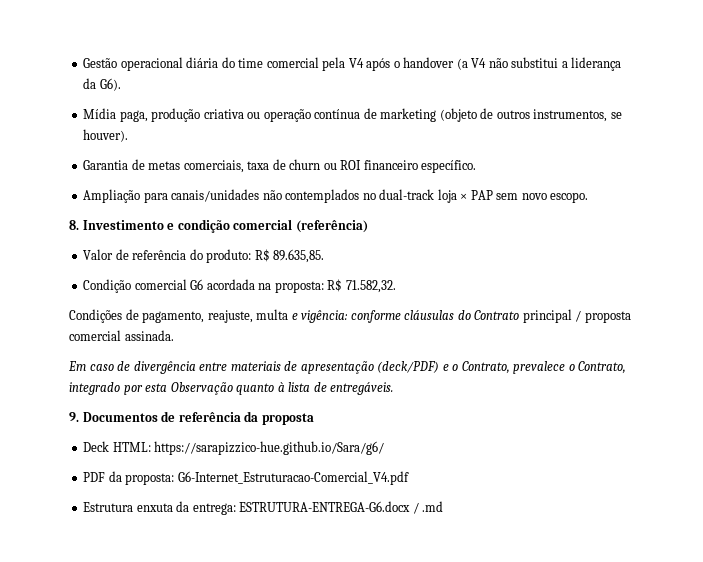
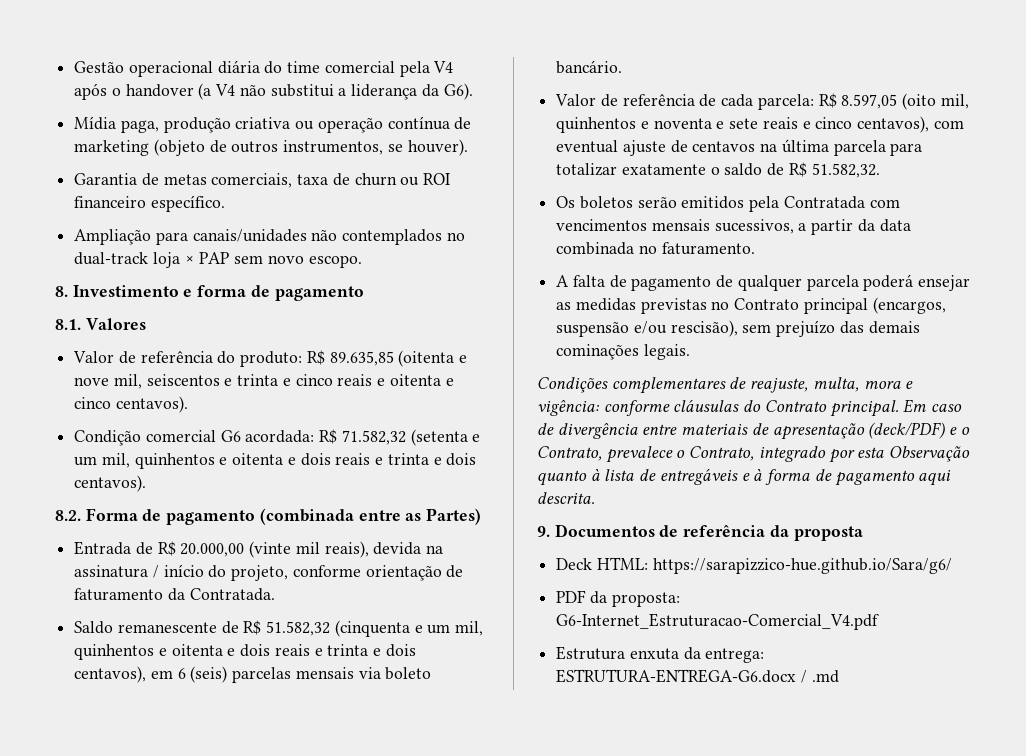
[177,219,368,233] condição comercial (referência) -> [197,285,364,301] [55,318,146,330] forma de pagamento // 8.1. Valores
[273,249,325,263] [83,279,396,293] [69,309,289,323] 89.635,85. // Condição comercial G6 acordada na proposta: R$ 71.582,32. // Condições de pagamento, reajuste, multa -> [329,350,468,367] [74,374,454,389] [74,396,188,413] [74,429,481,446] [74,453,477,469] [74,475,147,492] [55,508,482,525] [74,541,444,558] [74,564,464,581] [74,588,275,601] [74,620,484,637] [74,644,416,660] [74,666,432,683] [556,60,623,74] [555,93,969,110] [556,116,964,133] [556,139,923,156] [556,162,880,178] [556,196,900,212] [556,219,911,235] [556,242,755,255] [556,274,971,291] [556,297,946,314] [556,320,920,337] [556,344,690,360] [537,377,901,394] 89.635,85 (oitenta e nove mil, seiscentos e trinta e cinco reais e oitenta e cinco centavos). // Condição comercial G6 acordada: R$ 71.582,32 (setenta e um mil, quinhentos e oitenta e dois reais e trinta e dois centavos). // 8.2. Forma de pagamento (combinada entre as Partes) // Entrada de R$ 20.000,00 (vinte mil reais), devida na assinatura / início do projeto, conforme orientação de faturamento da Contratada. // Saldo remanescente de R$ 51.582,32 (cinquenta e um mil, quinhentos e oitenta e dois reais e trinta e dois centavos), em 6 (seis) parcelas mensais via boleto bancário. // Valor de referência de cada parcela: R$ 8.597,05 (oito mil, quinhentos e noventa e sete reais e cinco centavos), com eventual ajuste de centavos na última parcela para totalizar exatamente o saldo de R$ 51.582,32. // Os boletos serão emitidos pela Contratada com vencimentos mensais sucessivos, a partir da data combinada no faturamento. // A falta de pagamento de qualquer parcela poderá ensejar as medidas previstas no Contrato principal (encargos, suspensão e/ou rescisão), sem prejuízo das demais cominações legais. // Condições complementares de reajuste, multa, mora
[522,309,631,323] [69,330,174,341] principal / proposta comercial assinada. // -> [829,400,899,417] principal.
[330,382,394,395] entregáveis. -> [659,468,952,486] [537,492,595,504] entregáveis e à forma de pagamento aqui descrita.

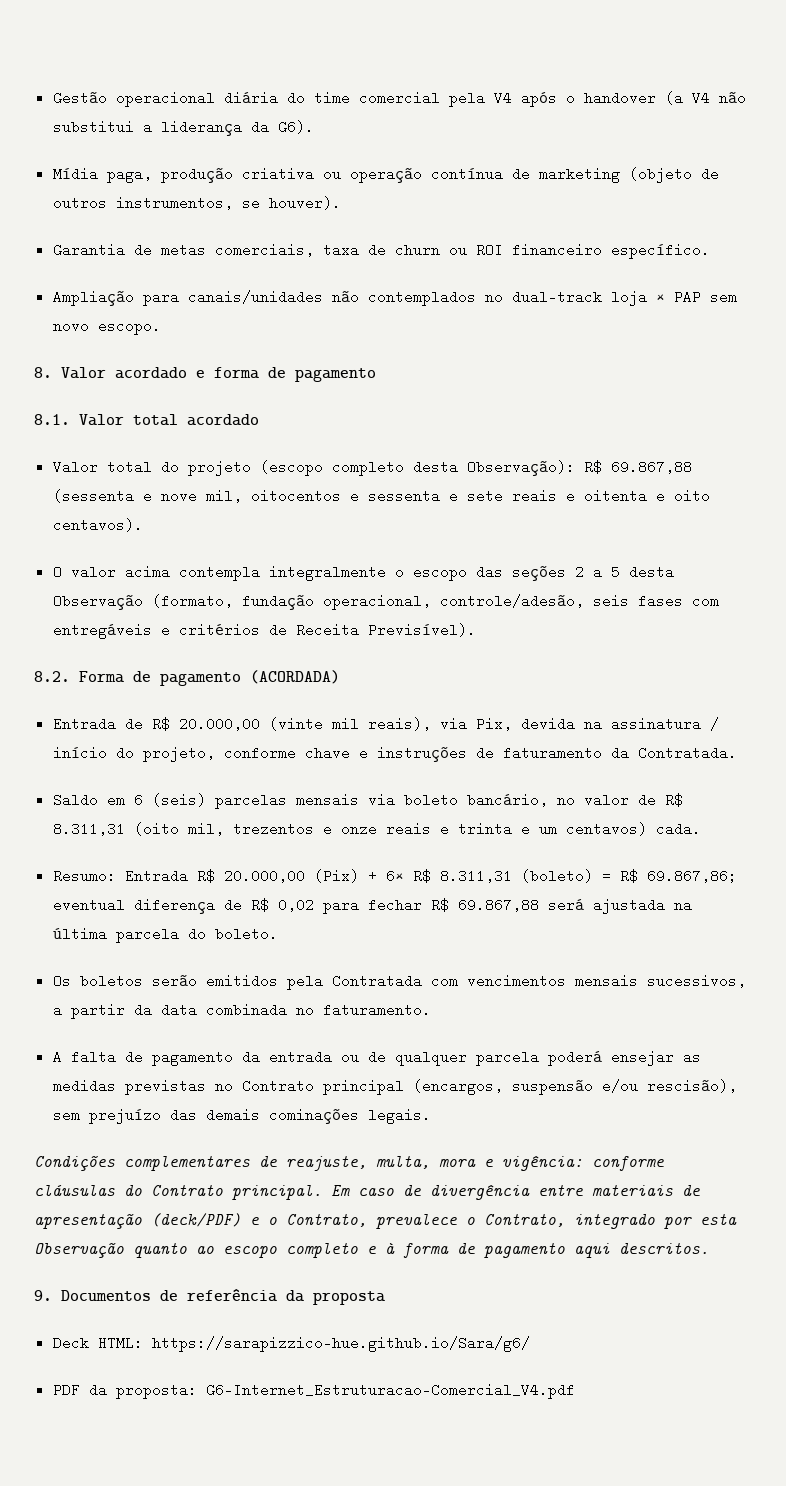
[72,285,179,297] Investimento -> [61,367,187,379] Valor acordado
[85,318,146,330] [73,350,468,367] [74,374,333,389] Valores // Valor de referência do produto: R$ 89.635,85 (oitenta e nove mil, seiscentos e trinta e cinco -> [79,414,259,426] [52,460,692,476] [52,489,503,503] Valor total acordado // Valor total do projeto (escopo completo desta Observação): R$ 69.867,88 (sessenta e nove mil, oitocentos e sessenta e sete
[74,396,188,413] [74,429,481,446] [74,453,477,469] [74,475,147,492] cinco centavos). // Condição comercial G6 acordada: R$ 71.582,32 (setenta e um mil, quinhentos e oitenta e dois reais e trinta e dois centavos). -> [673,490,710,501] [52,518,143,532] [52,565,674,581] [52,594,719,610] [52,623,476,639] oito centavos). // O valor acima contempla integralmente o escopo das seções 2 a 5 desta Observação (formato, fundação operacional, controle/adesão, seis fases com entregáveis e critérios de Receita Previsível).
[259,508,482,525] (combinada entre as Partes) -> [250,670,340,684] (ACORDADA)
(369, 549) none -> [439,717,512,731] via Pix,
[365,565,442,581] orientação -> [304,746,467,762] chave e instruções
[117,620,484,637] [74,644,416,660] [74,666,147,683] remanescente de R$ 51.582,32 (cinquenta e um mil, quinhentos e oitenta e dois reais e trinta e dois centavos), -> (98, 800) none
[556,60,623,74] [555,93,969,110] [556,116,964,133] [556,139,923,156] [556,162,880,178] bancário. // Valor de referência de cada parcela: R$ 8.597,05 (oito mil, quinhentos e noventa e sete reais e cinco centavos), com eventual ajuste de centavos na última parcela para totalizar exatamente o saldo de R$ 51.582,32. -> [466,793,683,807] [52,822,701,836] [52,869,737,883] [52,898,692,914] [52,927,278,943] bancário, no valor de R$ 8.311,31 (oito mil, trezentos e onze reais e trinta e um centavos) cada. // Resumo: Entrada R$ 20.000,00 (Pix) + 6× R$ 8.311,31 (boleto) = R$ 69.867,86; eventual diferença de R$ 0,02 para fechar R$ 69.867,88 será ajustada na última parcela do boleto.
(712, 283) none -> [241,1050,359,1064] da entrada ou
[590,468,738,485] à lista de entregáveis -> [196,1242,358,1258] ao escopo completo
[537,492,595,504] descrita. -> [619,1242,709,1254] descritos.
[556,646,765,663] [556,669,839,683] // Estrutura enxuta da entrega: ESTRUTURA-ENTREGA-G6.docx / .md -> (575, 1391) none

